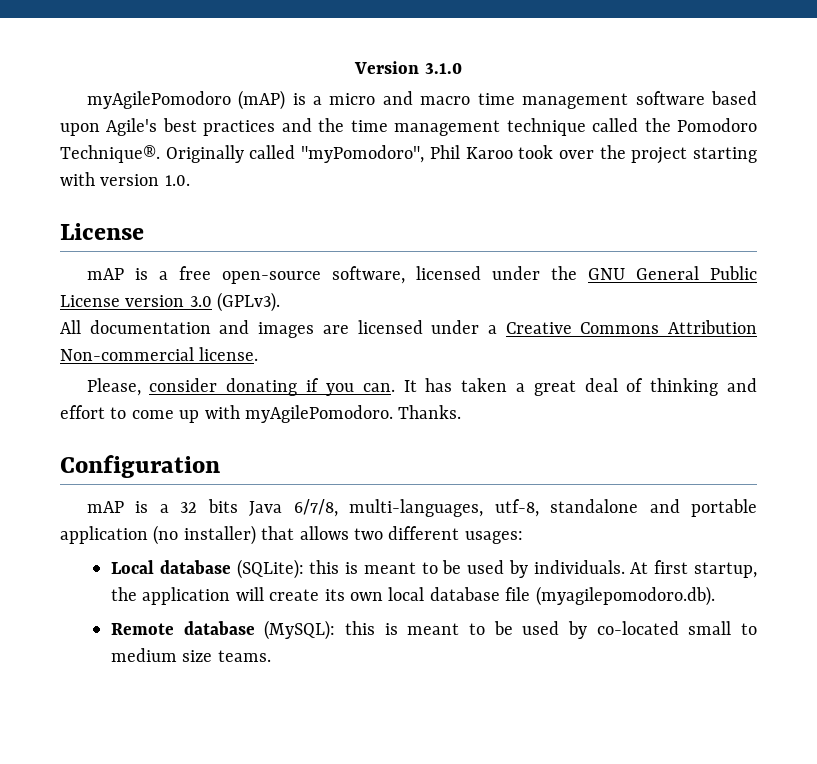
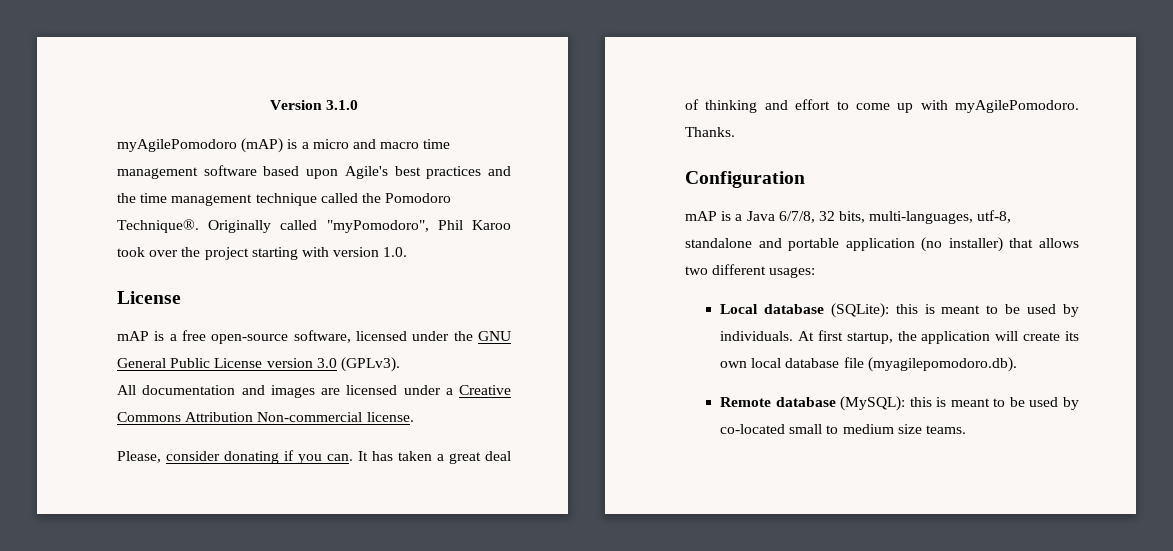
[180,499,338,517] 32 bits Java 6/7/8, -> [746,211,866,223] Java 6/7/8, 32 bits,

